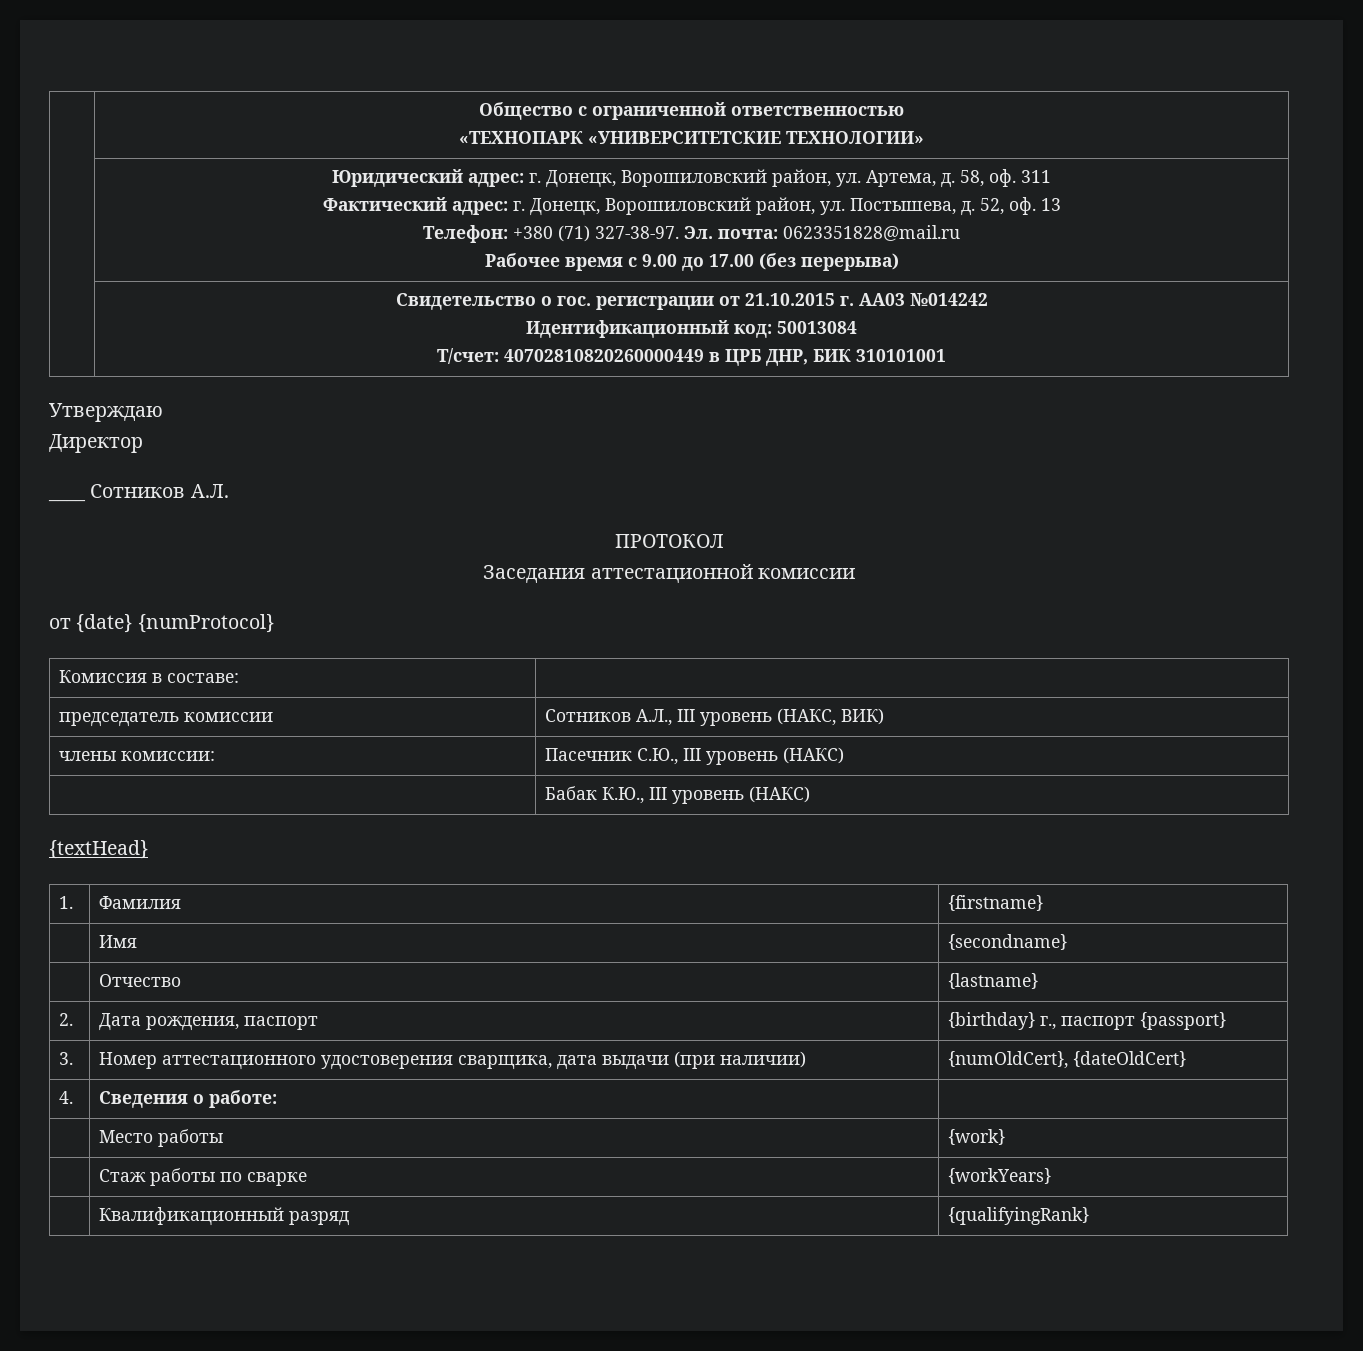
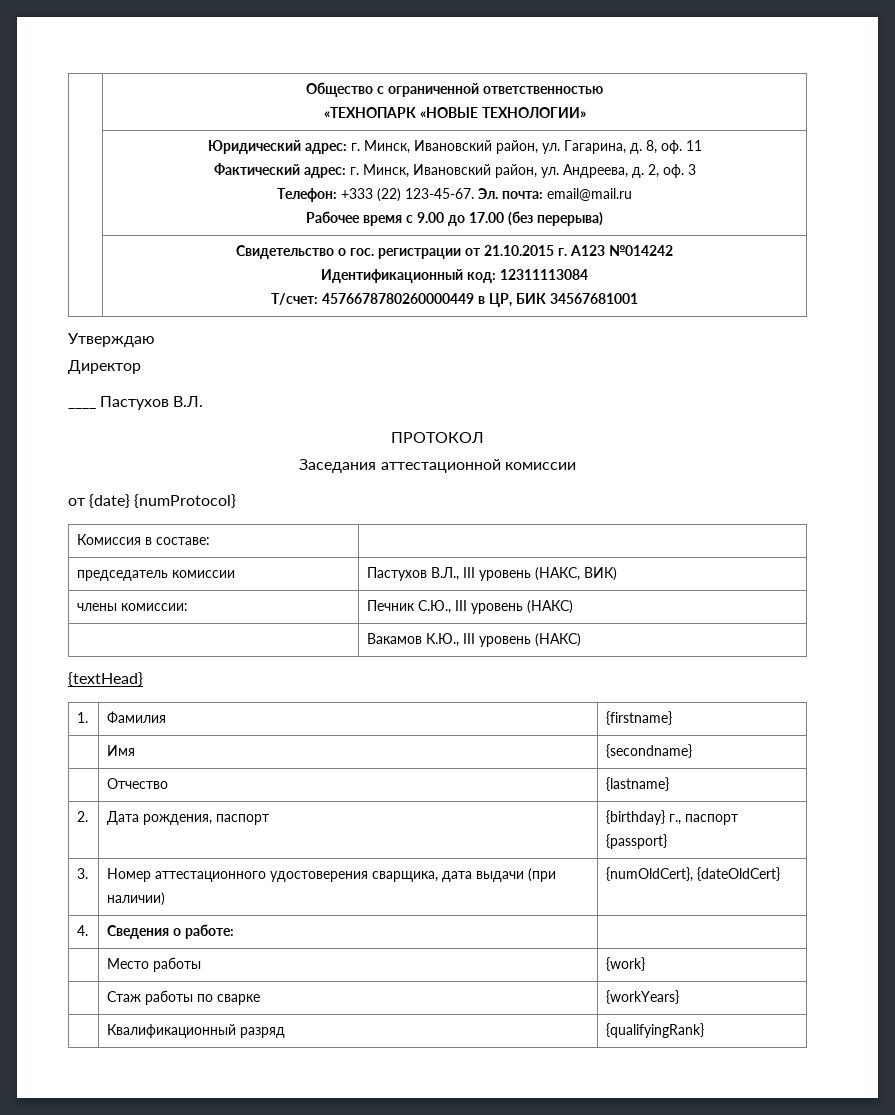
[588,131,781,144] «УНИВЕРСИТЕТСКИЕ -> [419,107,478,118] «НОВЫЕ
[546,169,1051,188] [322,197,1061,216] [423,225,679,243] Донецк, Ворошиловский район, ул. Артема, д. 58, оф. 311 // Фактический адрес: г. Донецк, Ворошиловский район, ул. Постышева, д. 52, оф. 13 // Телефон: +380 (71) 327-38-97. -> [363,140,702,154] [213,163,696,178] [277,188,474,202] Минск, Ивановский район, ул. Гагарина, д. 8, оф. 11 // Фактический адрес: г. Минск, Ивановский район, ул. Андреева, д. 2, оф. 3 // Телефон: +333 (22) 123-45-67.
[783,225,960,241] 0623351828@mail.ru -> [547,188,632,201] email@mail.ru
[858,293,905,306] АА03 -> [570,245,605,256] А123
[777,321,857,334] 50013084 -> [500,269,588,280] 12311113084
[504,349,946,366] 40702810820260000449 в ЦРБ ДНР, БИК 310101001 -> [322,293,638,307] 4576678780260000449 в ЦР, БИК 34567681001
[90,484,229,498] Сотников А.Л. -> [100,396,204,410] Пастухов В.Л.
[544,709,672,726] Сотников А.Л., -> [367,567,460,581] Пастухов В.Л.,
[544,748,632,761] Пасечник -> [367,600,416,611] Печник
[544,786,597,800] Бабак -> [367,633,423,644] Вакамов

